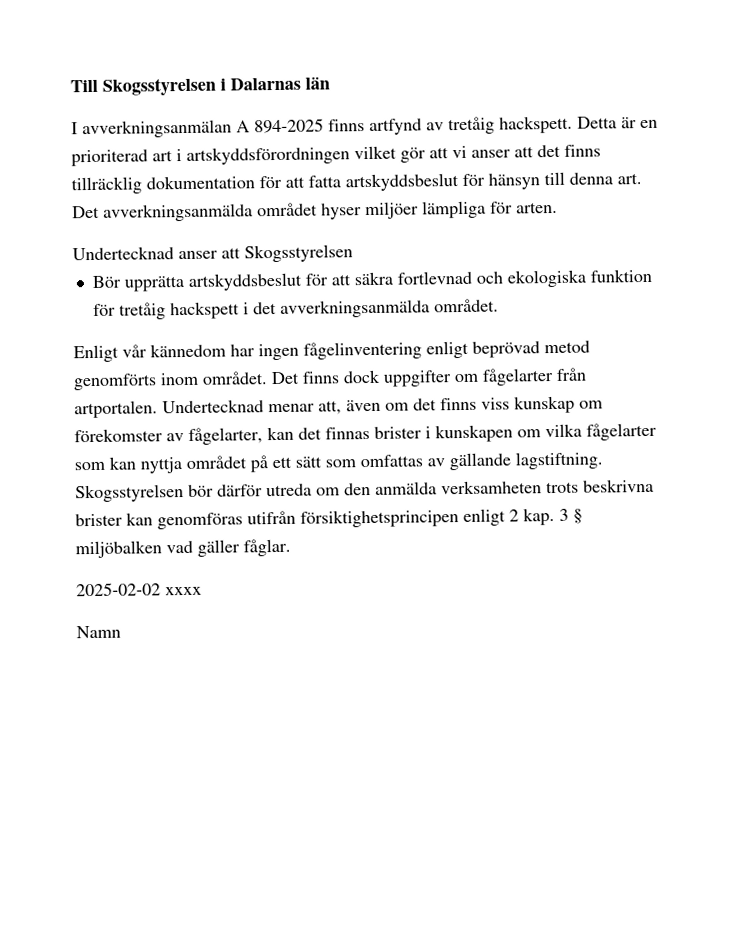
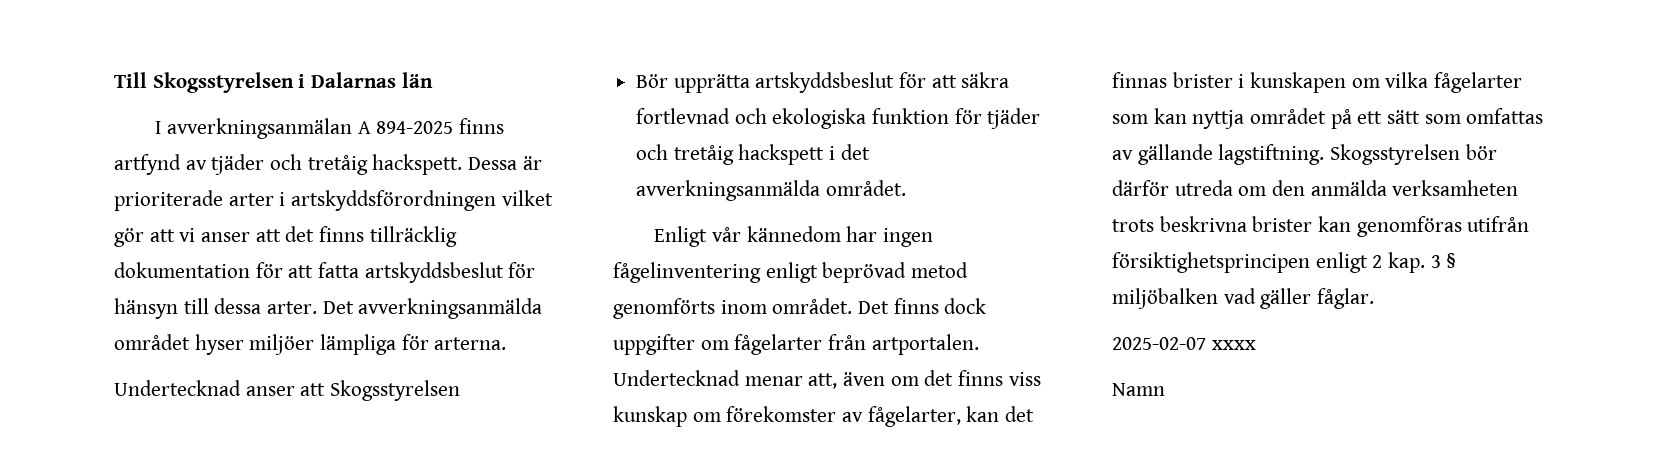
[448,115,658,135] [71,149,173,167] tretåig hackspett. Detta är en prioriterad art -> [211,154,542,175] [114,190,274,211] tjäder och tretåig hackspett. Dessa är prioriterade arter
[569,172,642,185] denna art. -> [214,298,318,314] dessa arter.
[516,201,558,214] arten. -> [434,337,507,350] arterna.
(116, 309) none -> [987,108,1041,129] [636,144,669,160] tjäder och
[76,582,161,597] 2025-02-02 -> [1112,337,1206,350] 2025-02-07

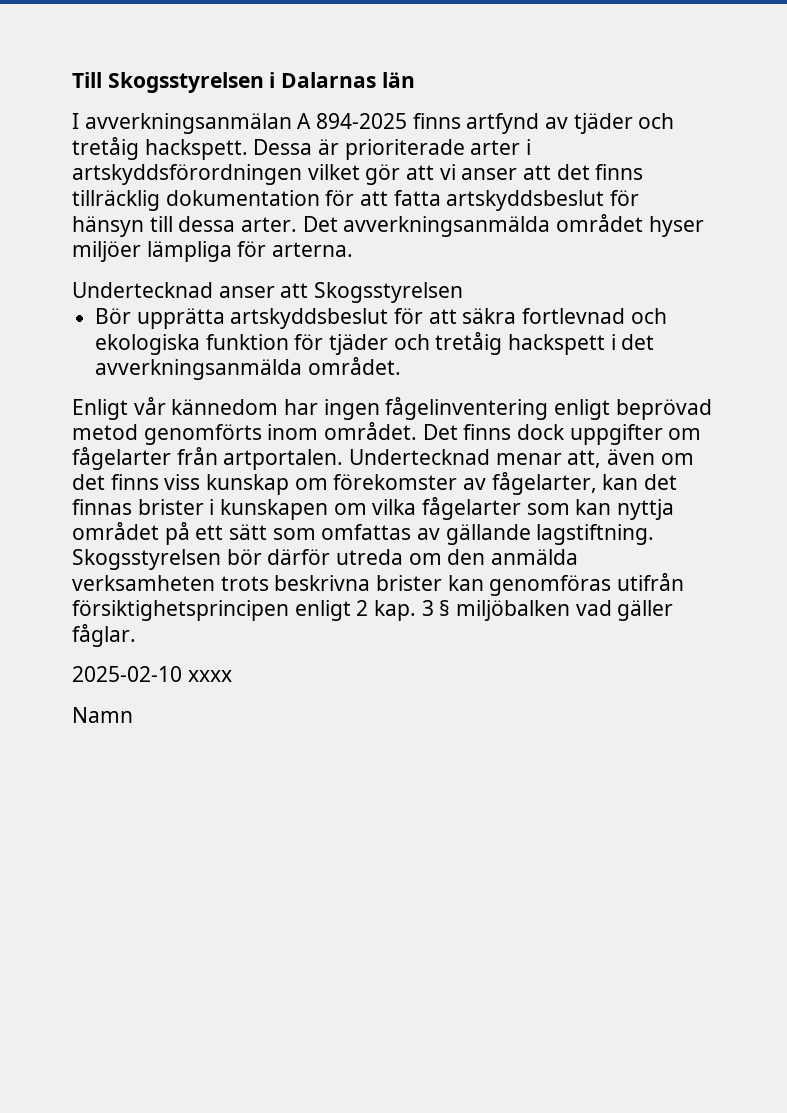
[1112,337,1206,350] 2025-02-07 -> [72,666,182,682] 2025-02-10

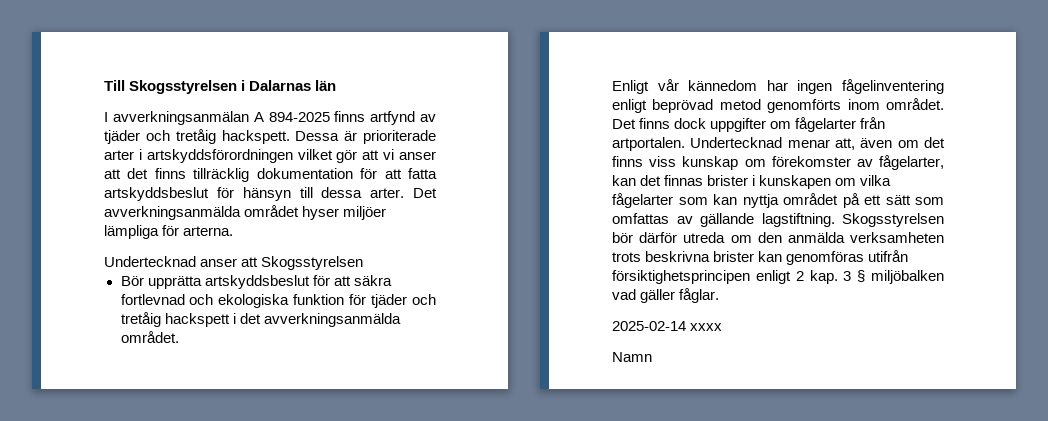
[72,666,182,682] 2025-02-10 -> [612,321,686,331] 2025-02-14

